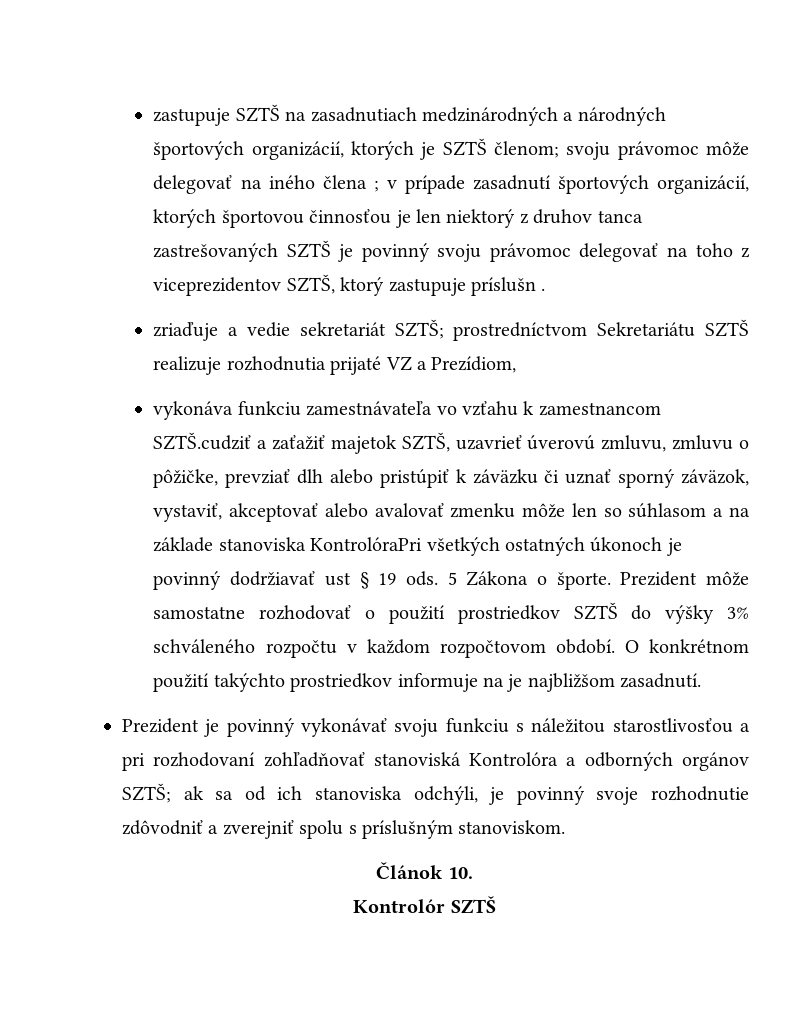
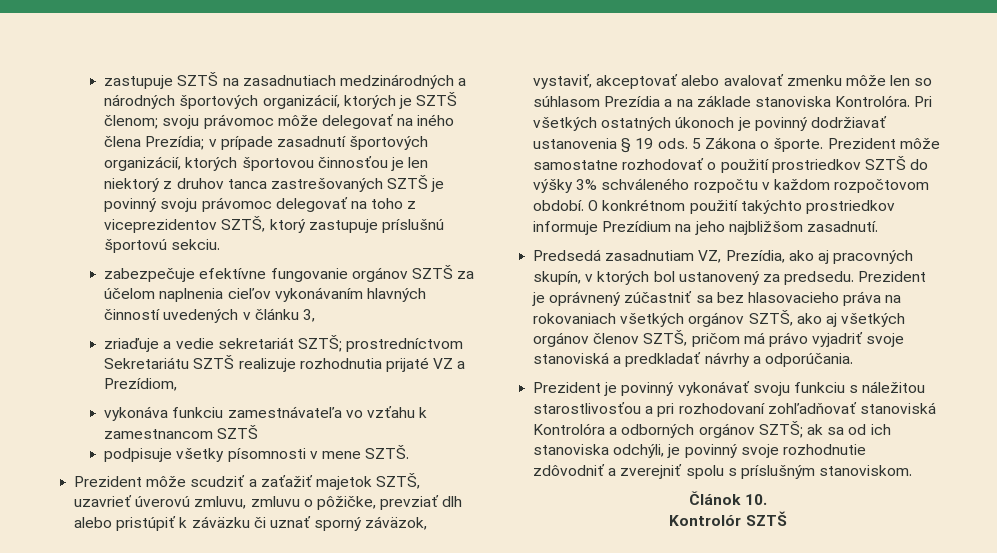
[373,180,379,192] ; -> [145,136,205,150] Prezídia;
[471,277,546,296] príslušn . -> [382,219,445,233] [104,239,221,253] [104,265,475,282] [104,287,427,302] [104,308,316,323] príslušnú športovú sekciu. // zabezpečuje efektívne fungovanie orgánov SZTŠ za účelom naplnenia cieľov vykonávaním hlavných činností uvedených v článku 3,
[153,432,252,450] SZTŠ.cudziť -> [217,425,259,439] [104,445,410,462] [74,475,246,487] SZTŠ // podpisuje všetky písomnosti v mene SZTŠ. // Prezident môže scudziť
(707, 510) none -> [604,96,661,107] Prezídia
[310,537,423,551] KontrolóraPri -> [835,95,933,107] Kontrolóra. Pri
[324,572,351,586] ust -> [533,138,618,149] ustanovenia
[483,674,523,692] na je -> [602,221,725,235] Prezídium na jeho
(702, 680) none -> [533,249,914,264] [533,271,927,285] [532,291,902,306] [533,310,906,327] [533,330,905,347] [533,352,853,367] // Predsedá zasadnutiam VZ, Prezídia, ako aj pracovných skupín, v ktorých bol ustanovený za predsedu. Prezident je oprávnený zúčastniť sa bez hlasovacieho práva na rokovaniach všetkých orgánov SZTŠ, ako aj všetkých orgánov členov SZTŠ, pričom má právo vyjadriť svoje stanoviská a predkladať návrhy a odporúčania.

